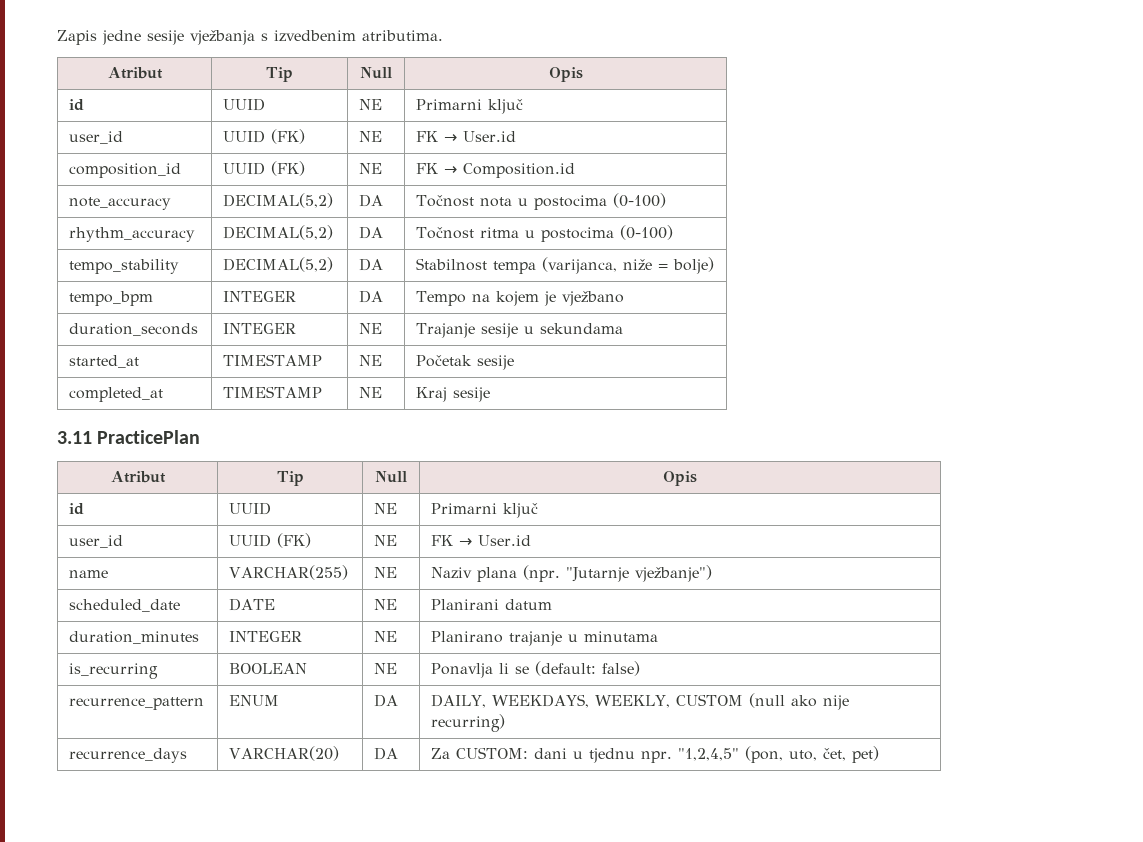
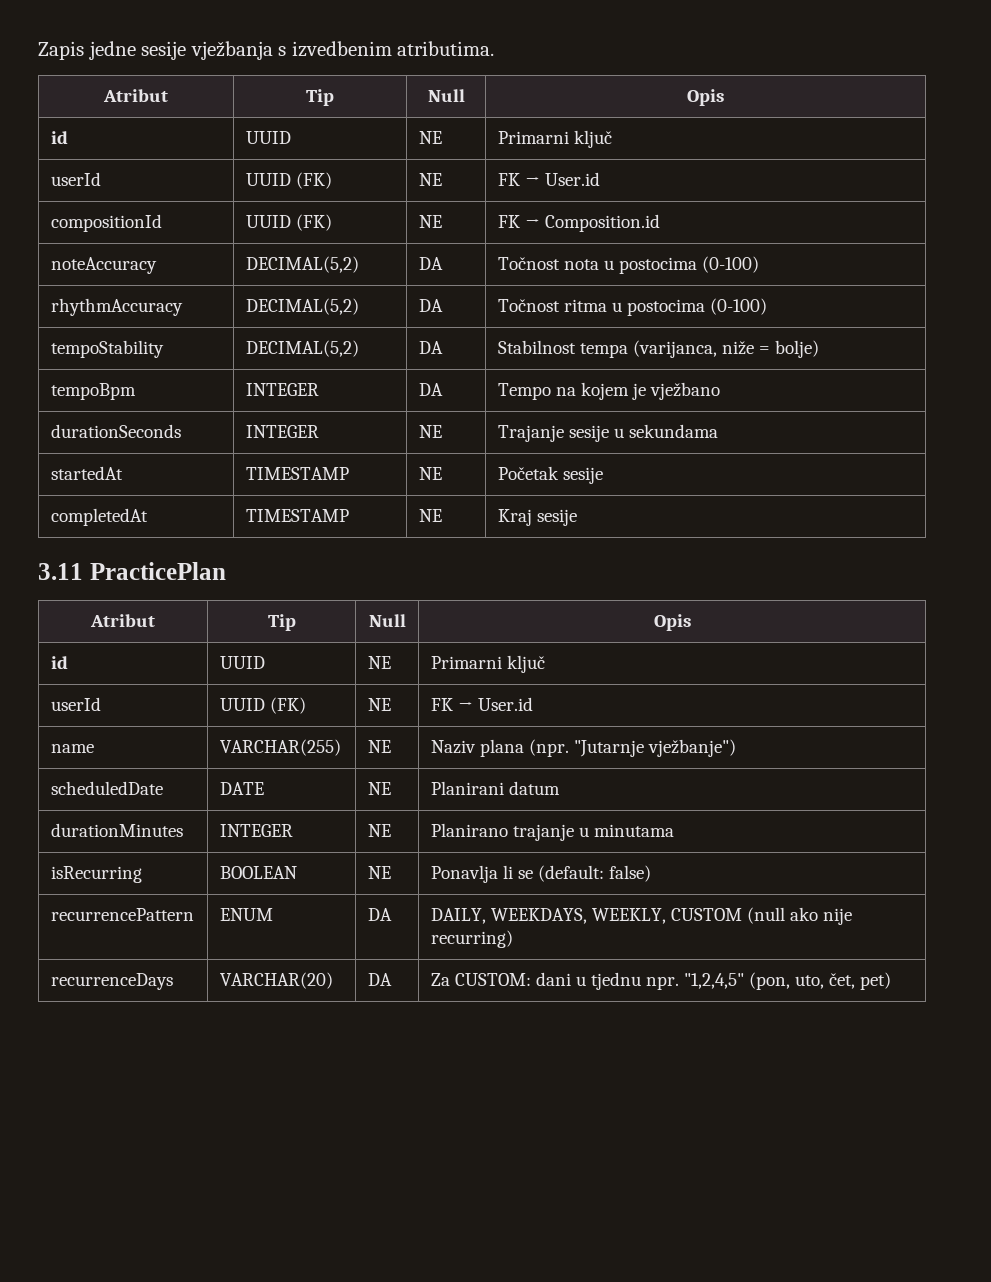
[69,131,124,144] [223,129,306,144] [359,131,383,142] [416,131,517,142] [69,163,182,178] user_id | UUID (FK) | NE | FK → User.id // composition_id -> [50,172,101,186] [245,172,332,189] [418,173,442,186] [497,172,600,186] [50,214,162,232] userId | UUID (FK) | NE | FK → User.id // compositionId
[69,197,172,210] note_accuracy -> [50,257,157,274] noteAccuracy
[69,227,196,242] rhythm_accuracy -> [50,298,183,316] rhythmAccuracy
[69,259,180,274] tempo_stability -> [50,340,164,358] tempoStability
[69,291,154,306] tempo_bpm -> [50,383,136,400] tempoBpm
[69,323,199,336] duration_seconds -> [50,424,181,438] durationSeconds
[69,355,140,368] started_at -> [50,466,123,480] startedAt
[69,387,164,402] completed_at -> [50,508,148,526] completedAt
[69,535,124,548] user_id -> [50,697,101,711] userId
[69,599,181,612] scheduled_date -> [50,781,163,795] scheduledDate
[69,631,200,644] duration_minutes -> [50,823,183,837] durationMinutes
[69,663,159,679] is_recurring -> [50,866,142,883] isRecurring
[69,697,205,710] recurrence_pattern -> [50,908,194,921] recurrencePattern
[69,748,188,763] recurrence_days -> [50,973,173,990] recurrenceDays

